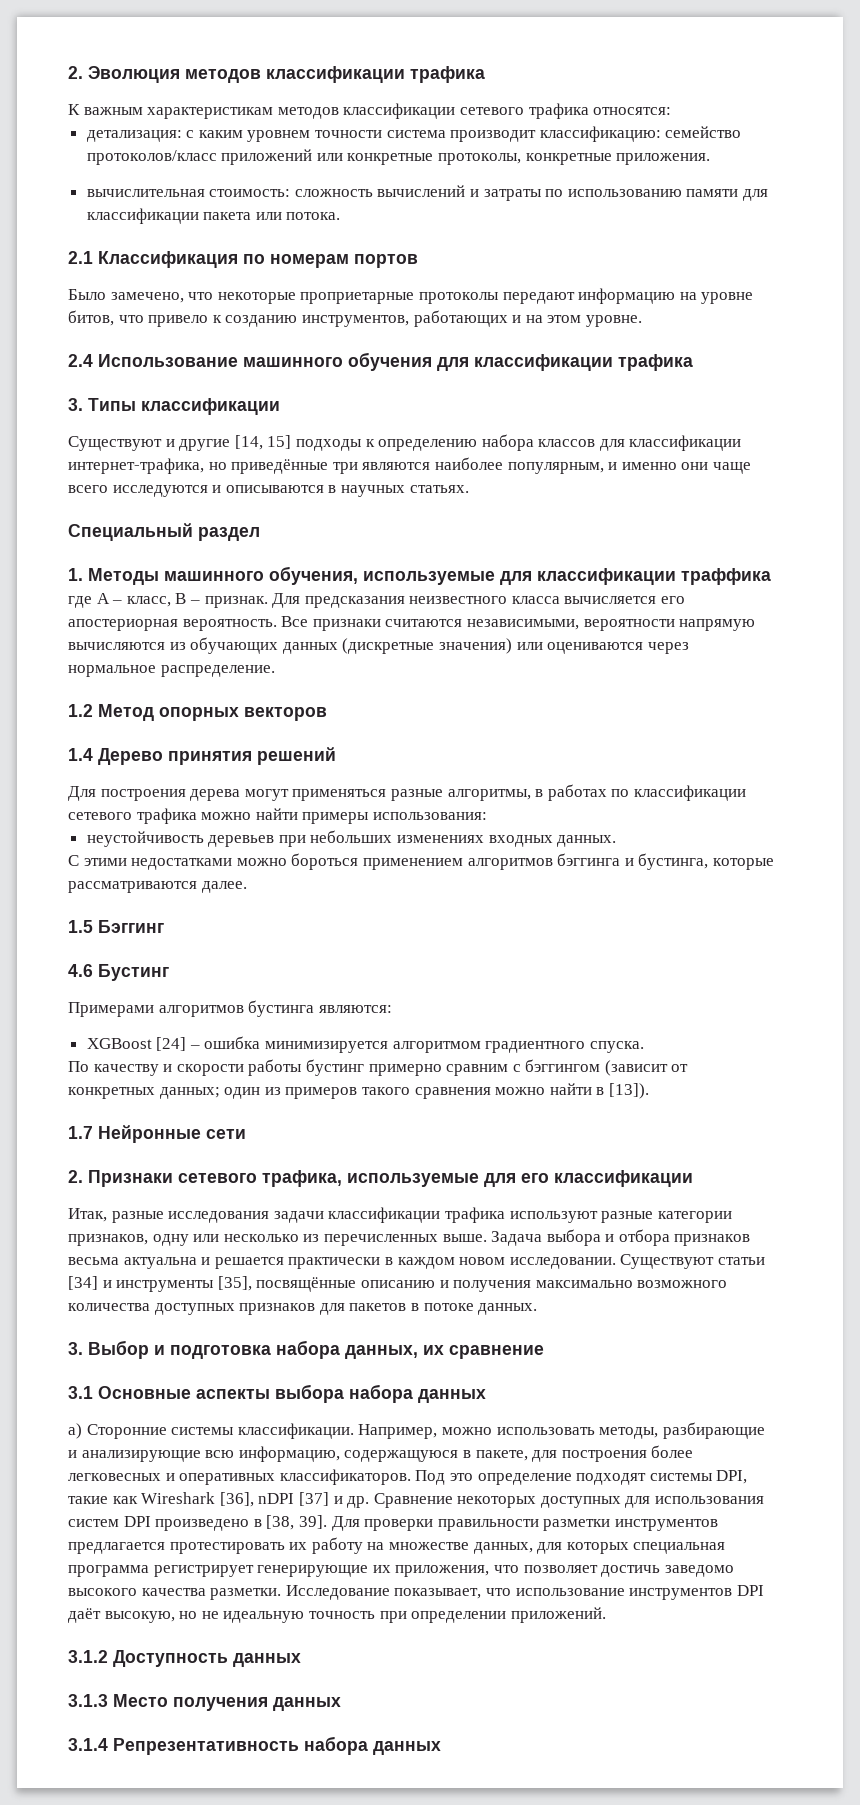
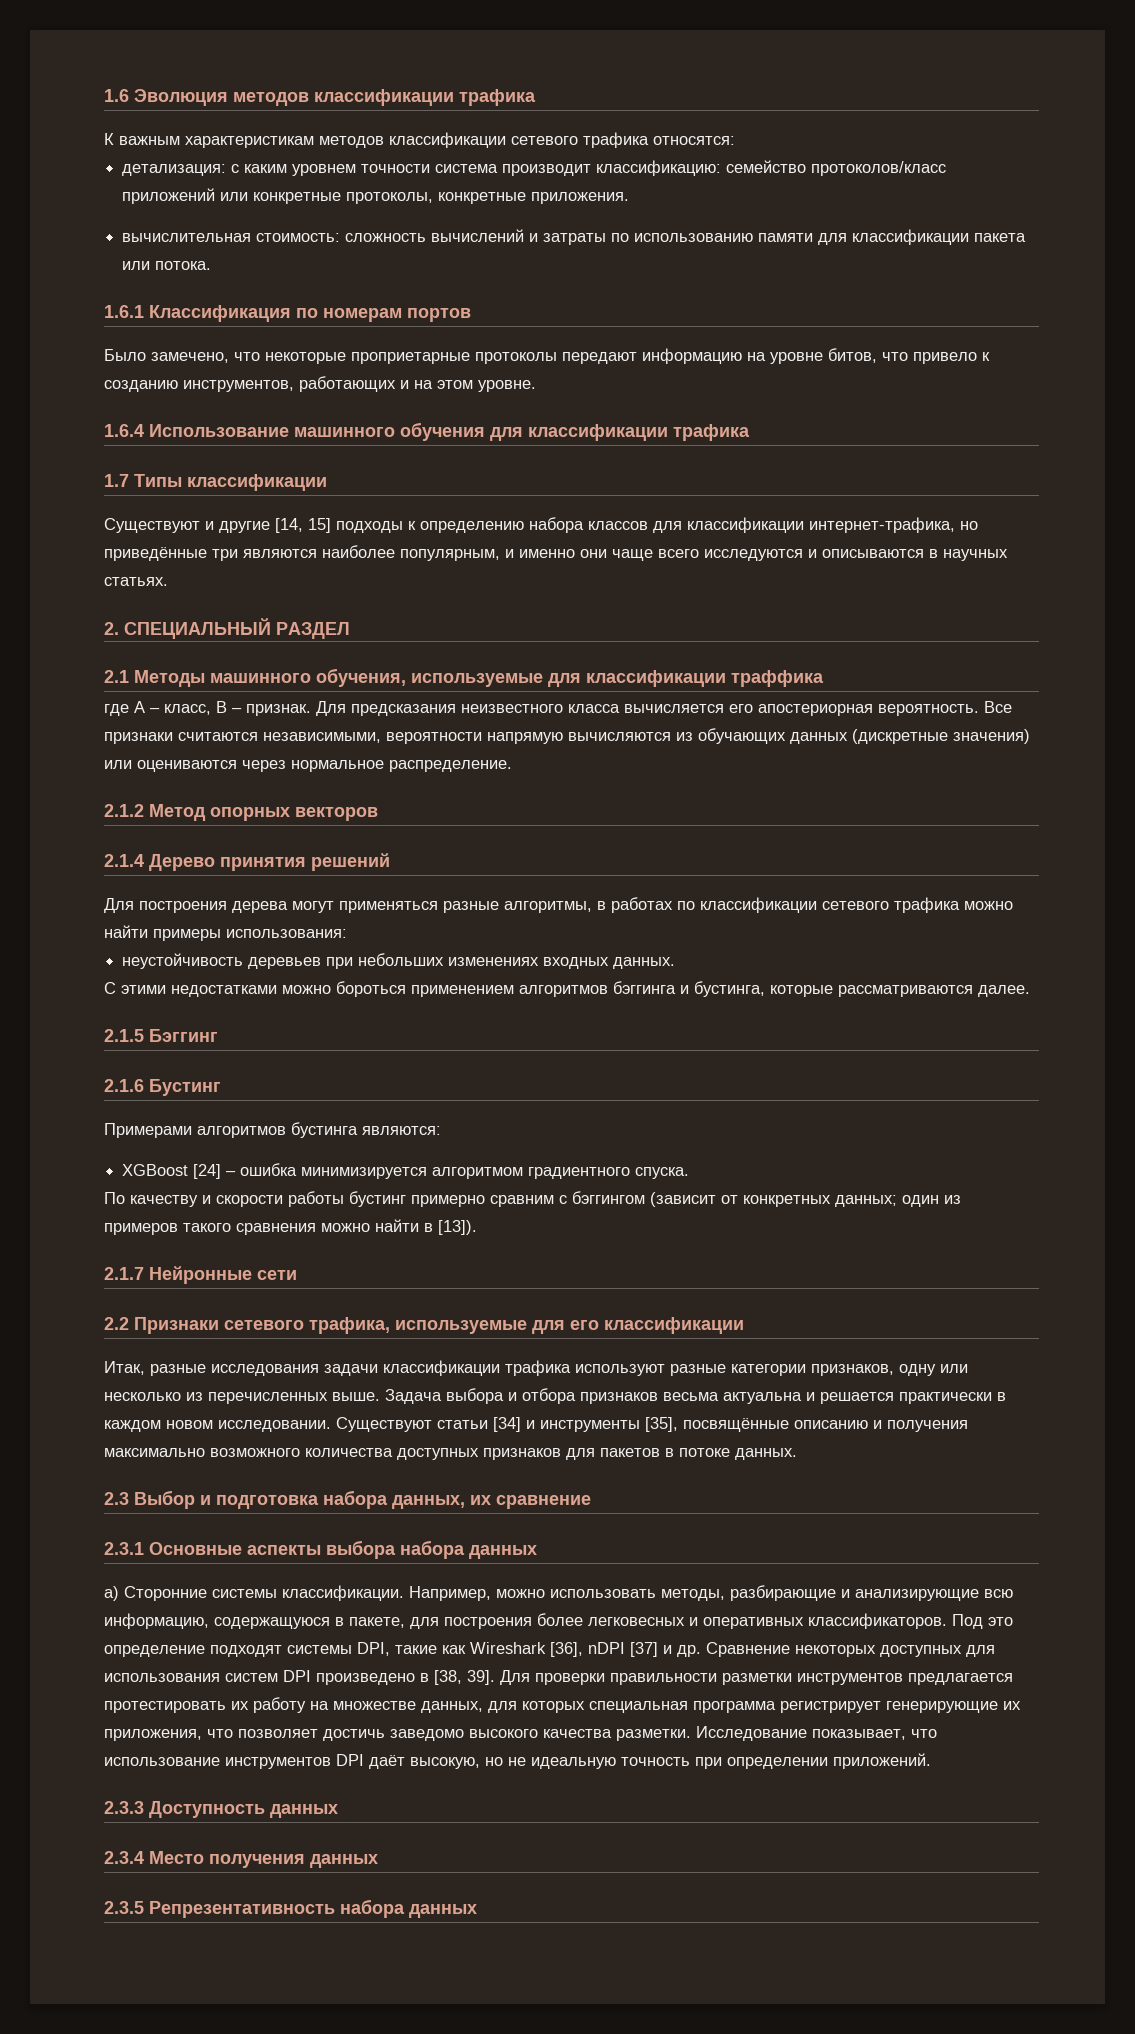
[68,66,83,79] 2. -> [104,89,129,102] 1.6
[68,251,93,264] 2.1 -> [104,305,144,318] 1.6.1
[68,354,93,367] 2.4 -> [104,424,144,437] 1.6.4
[68,398,83,411] 3. -> [104,474,129,487] 1.7
[68,523,260,541] [68,568,83,581] Специальный раздел // 1. -> [104,618,350,639] [104,670,129,683] 2. СПЕЦИАЛЬНЫЙ РАЗДЕЛ // 2.1
[68,704,93,717] 1.2 -> [104,804,144,817] 2.1.2
[68,748,93,761] 1.4 -> [104,854,144,867] 2.1.4
[68,920,93,933] 1.5 -> [104,1029,144,1042] 2.1.5
[68,964,93,977] 4.6 -> [104,1079,144,1092] 2.1.6
[68,1126,93,1139] 1.7 -> [104,1267,144,1280] 2.1.7
[68,1170,83,1183] 2. -> [104,1317,129,1330] 2.2
[68,1342,83,1355] 3. -> [104,1492,129,1505] 2.3
[68,1386,93,1399] 3.1 -> [104,1542,144,1555] 2.3.1
[68,1650,108,1663] 3.1.2 -> [104,1801,144,1814] 2.3.3
[68,1694,108,1707] 3.1.3 -> [104,1851,144,1864] 2.3.4
[68,1738,108,1751] 3.1.4 -> [104,1901,144,1914] 2.3.5

